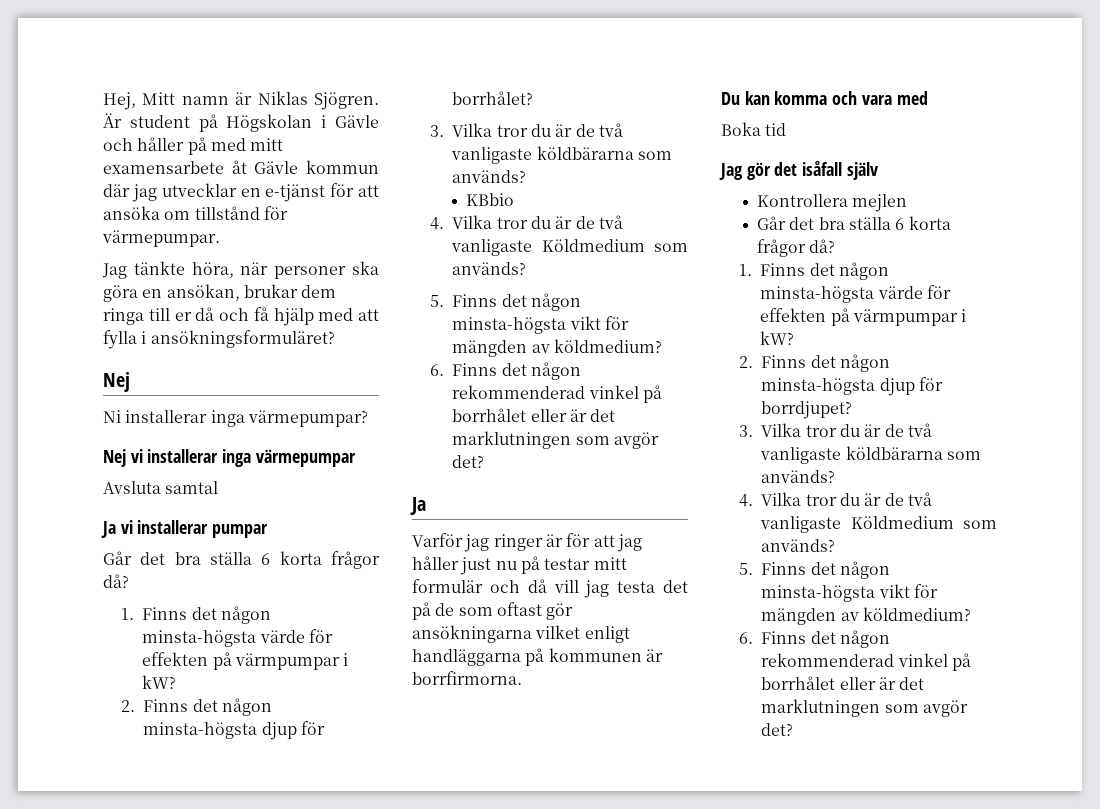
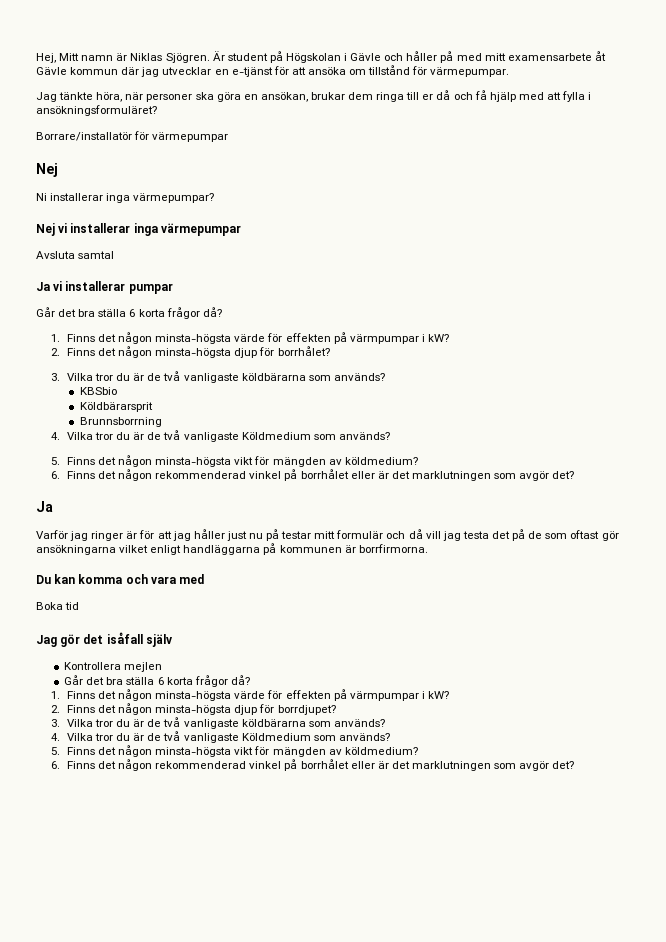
(335, 339) none -> [36,131,229,142] // Borrare/installatör för värmepumpar
[466,193,515,206] KBbio -> [79,387,117,395] [79,402,153,412] [79,417,162,427] KBSbio // Köldbärarsprit // Brunnsborrning

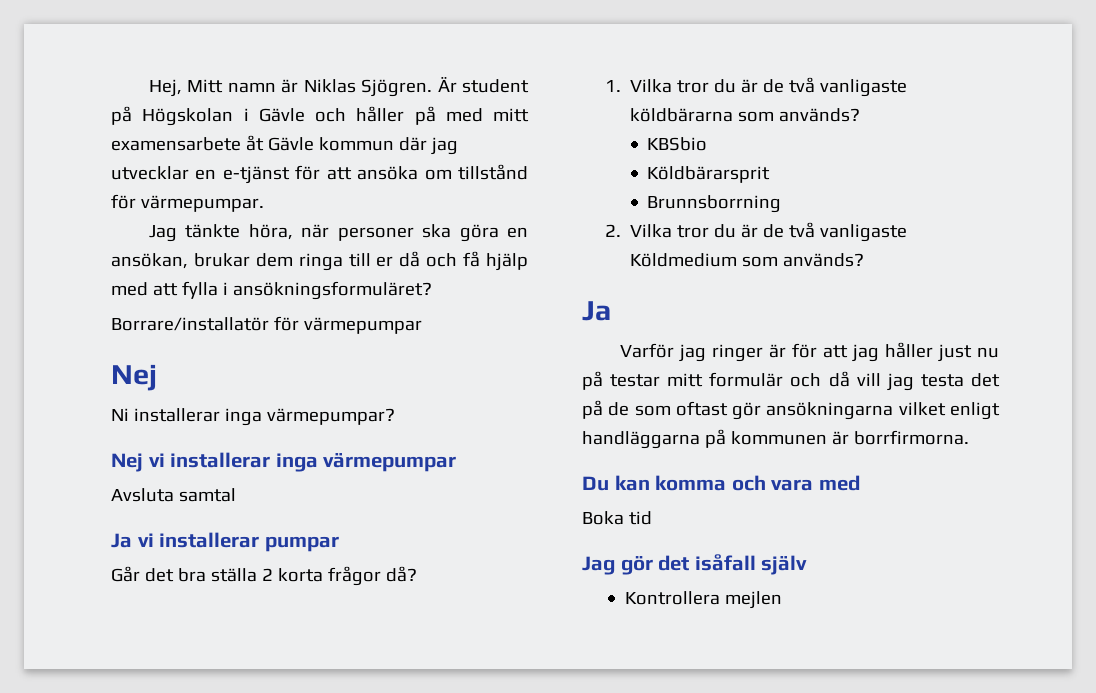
[129,307,222,319] [51,332,450,344] [51,346,330,358] [51,373,61,381] 6 korta frågor då? // 1. Finns det någon minsta-högsta värde för effekten på värmpumpar i kW? // 2. Finns det någon minsta-högsta djup för borrhålet? // 3. -> [261,566,417,586] [604,80,621,92] 2 korta frågor då? // 1.
[51,432,61,440] 4. -> [604,224,621,237] 2.
[51,455,418,467] [51,469,575,481] // 5. Finns det någon minsta-högsta vikt för mängden av köldmedium? // 6. Finns det någon rekommenderad vinkel på borrhålet eller är det marklutningen som avgör det? -> (864, 260) none
[64,675,250,687] [51,689,450,701] [51,703,336,715] [51,717,385,729] [51,731,390,743] [51,745,418,757] [51,759,575,771] // Går det bra ställa 6 korta frågor då? // 1. Finns det någon minsta-högsta värde för effekten på värmpumpar i kW? // 2. Finns det någon minsta-högsta djup för borrdjupet? // 3. Vilka tror du är de två vanligaste köldbärarna som används? // 4. Vilka tror du är de två vanligaste Köldmedium som används? // 5. Finns det någon minsta-högsta vikt för mängden av köldmedium? // 6. Finns det någon rekommenderad vinkel på borrhålet eller är det marklutningen som avgör det? -> (782, 600) none

